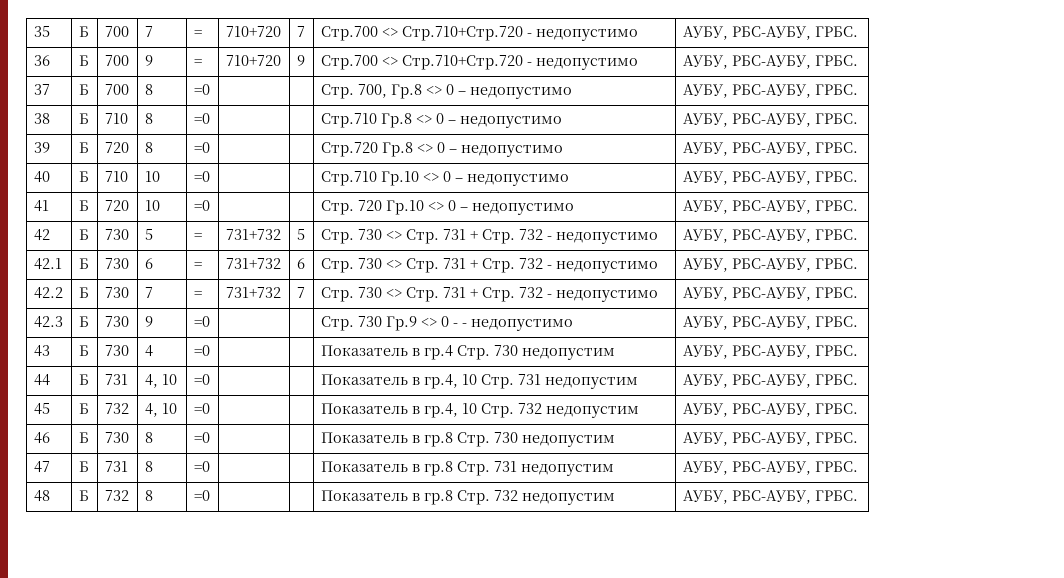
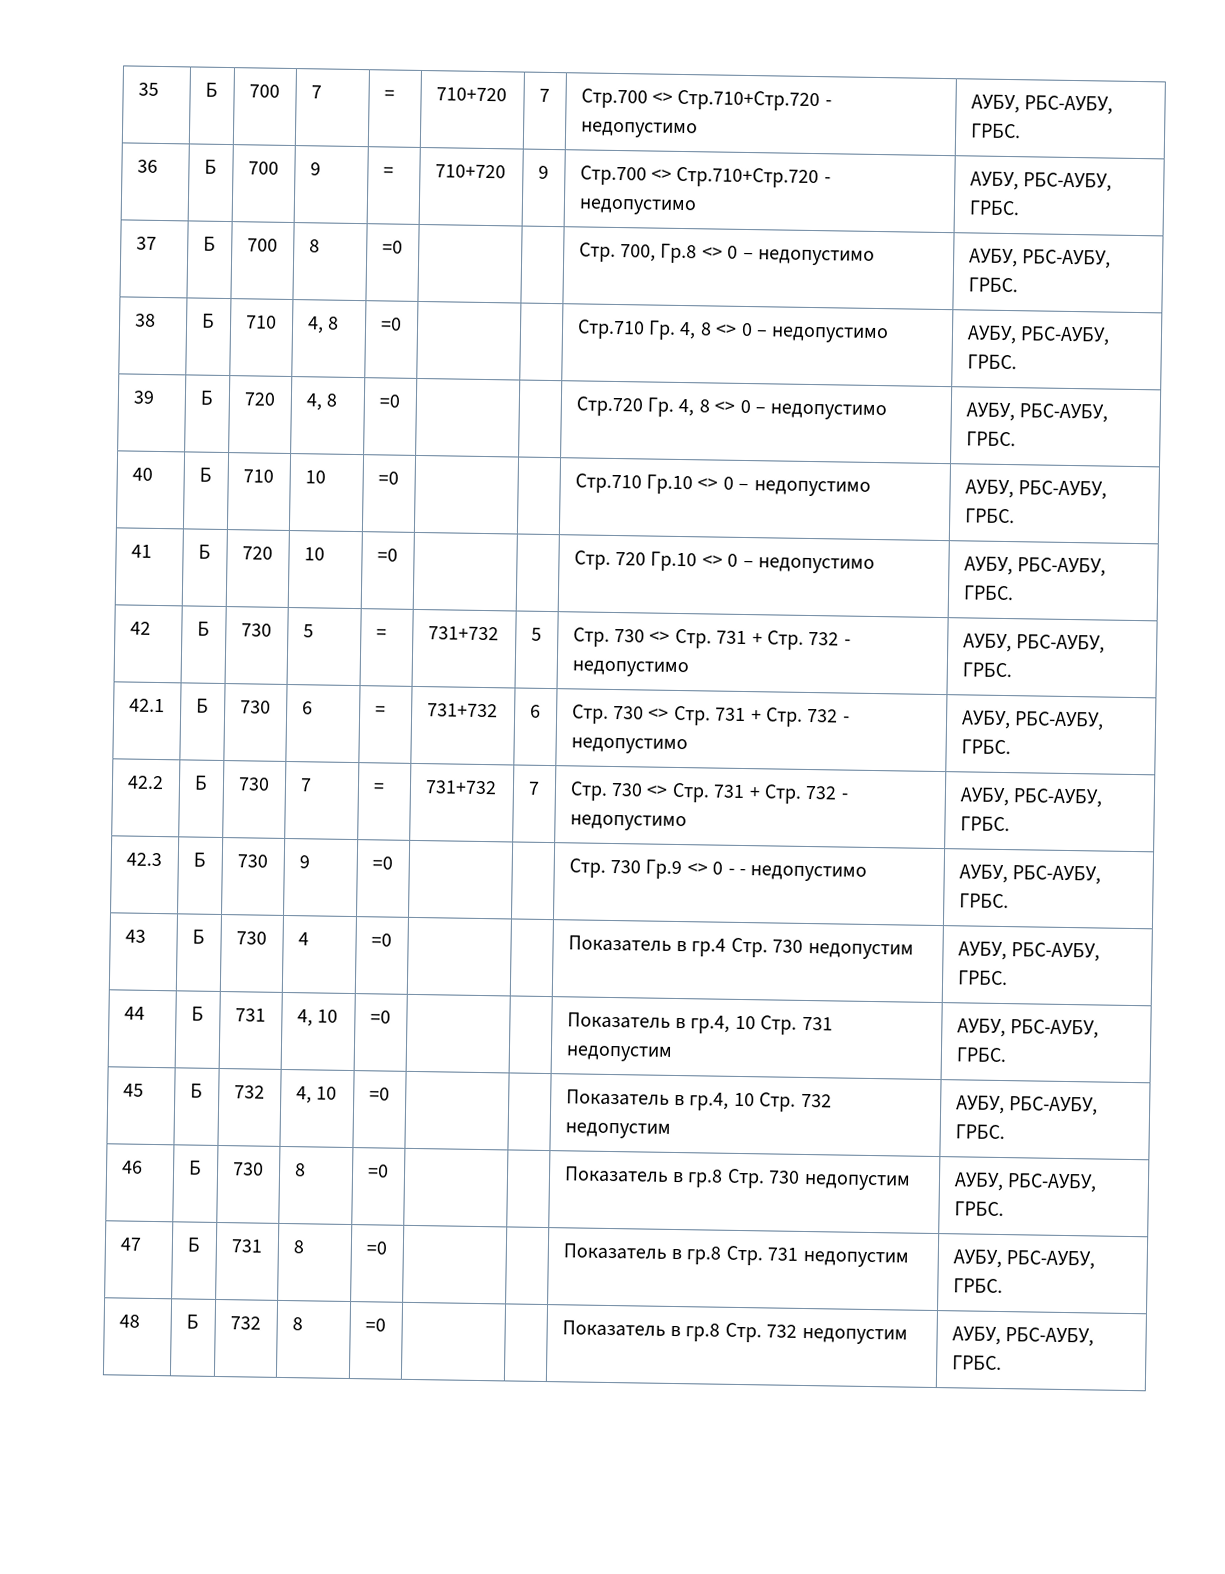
(128, 118) none -> [306,316,324,334] 4,
[380,113,412,128] Гр.8 -> [648,320,712,340] Гр. 4, 8
(129, 147) none -> [305,393,323,411] 4,
[381,142,413,157] Гр.8 -> [647,397,710,417] Гр. 4, 8

